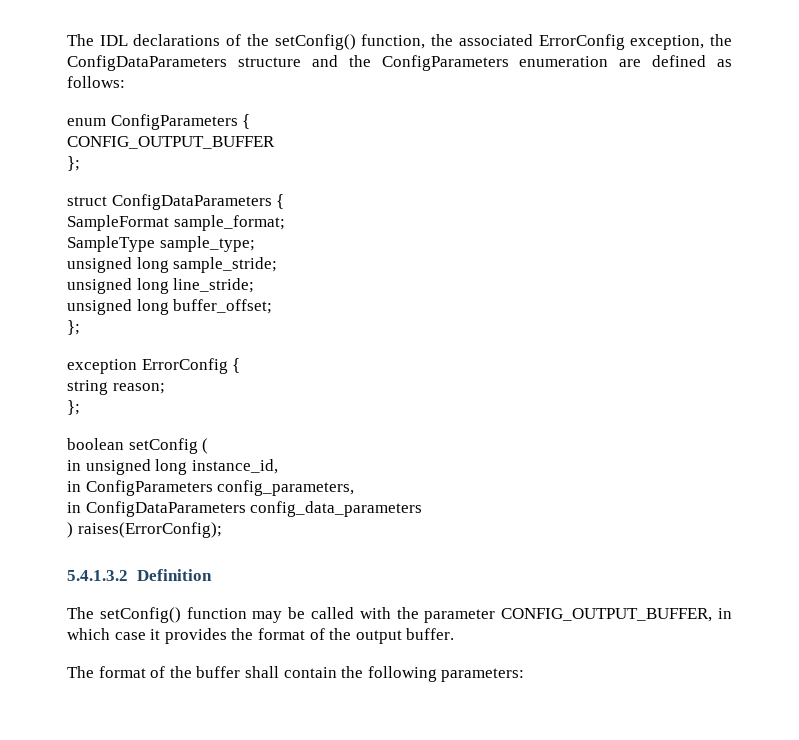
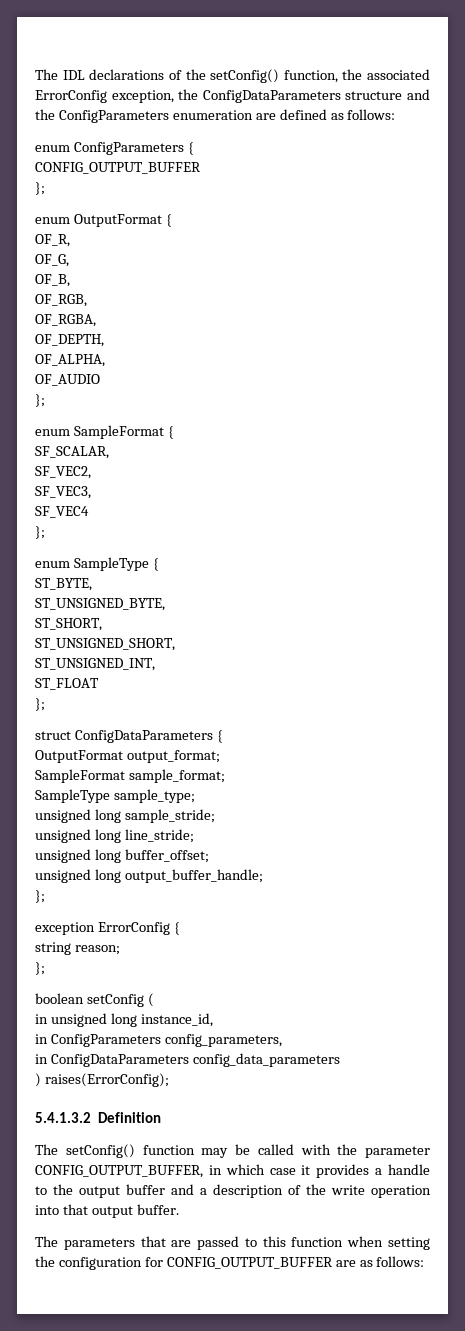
(80, 163) none -> [35,214,172,227] [35,234,70,247] [35,254,69,267] [35,274,70,287] [35,294,87,307] [35,314,96,327] [35,334,104,347] [35,354,105,367] [35,374,100,386] [35,394,45,407] [35,425,174,439] [35,446,109,459] [35,466,91,479] [35,486,91,499] [35,506,89,518] [35,526,45,539] [35,557,159,571] [35,578,92,591] [35,598,165,611] [35,618,102,631] [35,638,175,651] [35,658,155,671] [35,678,99,690] [35,698,45,711] // enum OutputFormat { // OF_R, // OF_G, // OF_B, // OF_RGB, // OF_RGBA, // OF_DEPTH, // OF_ALPHA, // OF_AUDIO // }; // enum SampleFormat { // SF_SCALAR, // SF_VEC2, // SF_VEC3, // SF_VEC4 // }; // enum SampleType { // ST_BYTE, // ST_UNSIGNED_BYTE, // ST_SHORT, // ST_UNSIGNED_SHORT, // ST_UNSIGNED_INT, // ST_FLOAT // };
(285, 201) none -> [35,750,220,763] // OutputFormat output_format;
(273, 306) none -> [35,869,263,883] // unsigned long output_buffer_handle;
[231,628,455,644] [67,666,525,682] the format of the output buffer. // The format of the buffer shall contain the following parameters: -> [375,1164,431,1175] [35,1184,431,1198] [35,1204,179,1218] [35,1236,430,1250] [35,1256,425,1270] a handle to the output buffer and a description of the write operation into that output buffer. // The parameters that are passed to this function when setting the configuration for CONFIG_OUTPUT_BUFFER are as follows:

